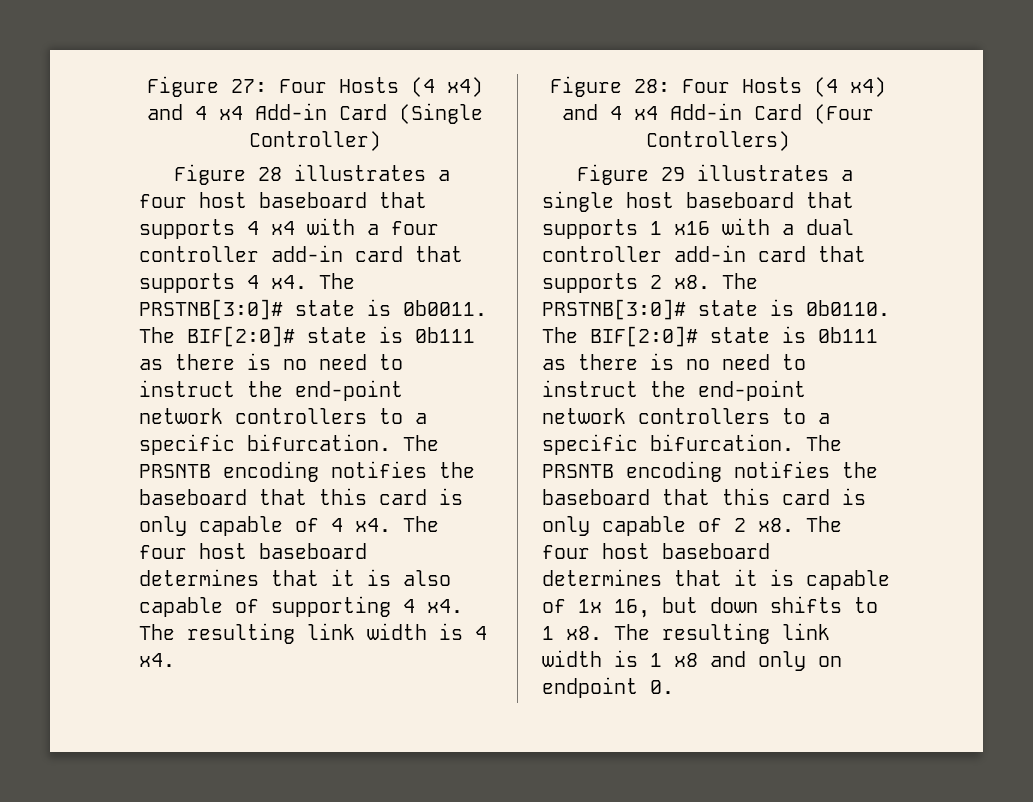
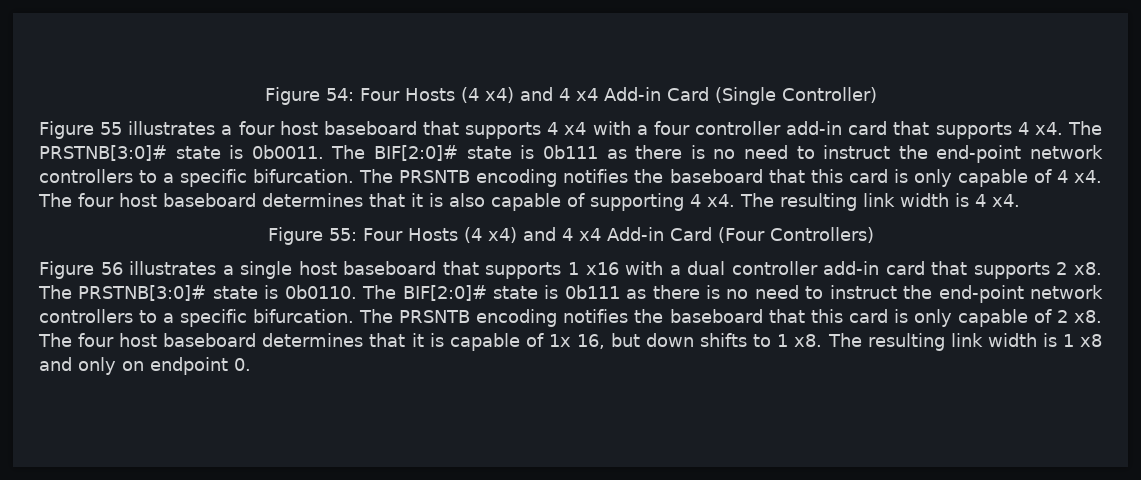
[147,76,267,97] Figure 27: -> [264,87,354,105] Figure 54:
[257,167,282,181] 28 -> [100,122,123,135] 55
[634,79,670,93] 28: -> [328,228,357,241] 55:
[660,167,685,181] 29 -> [100,262,123,275] 56

